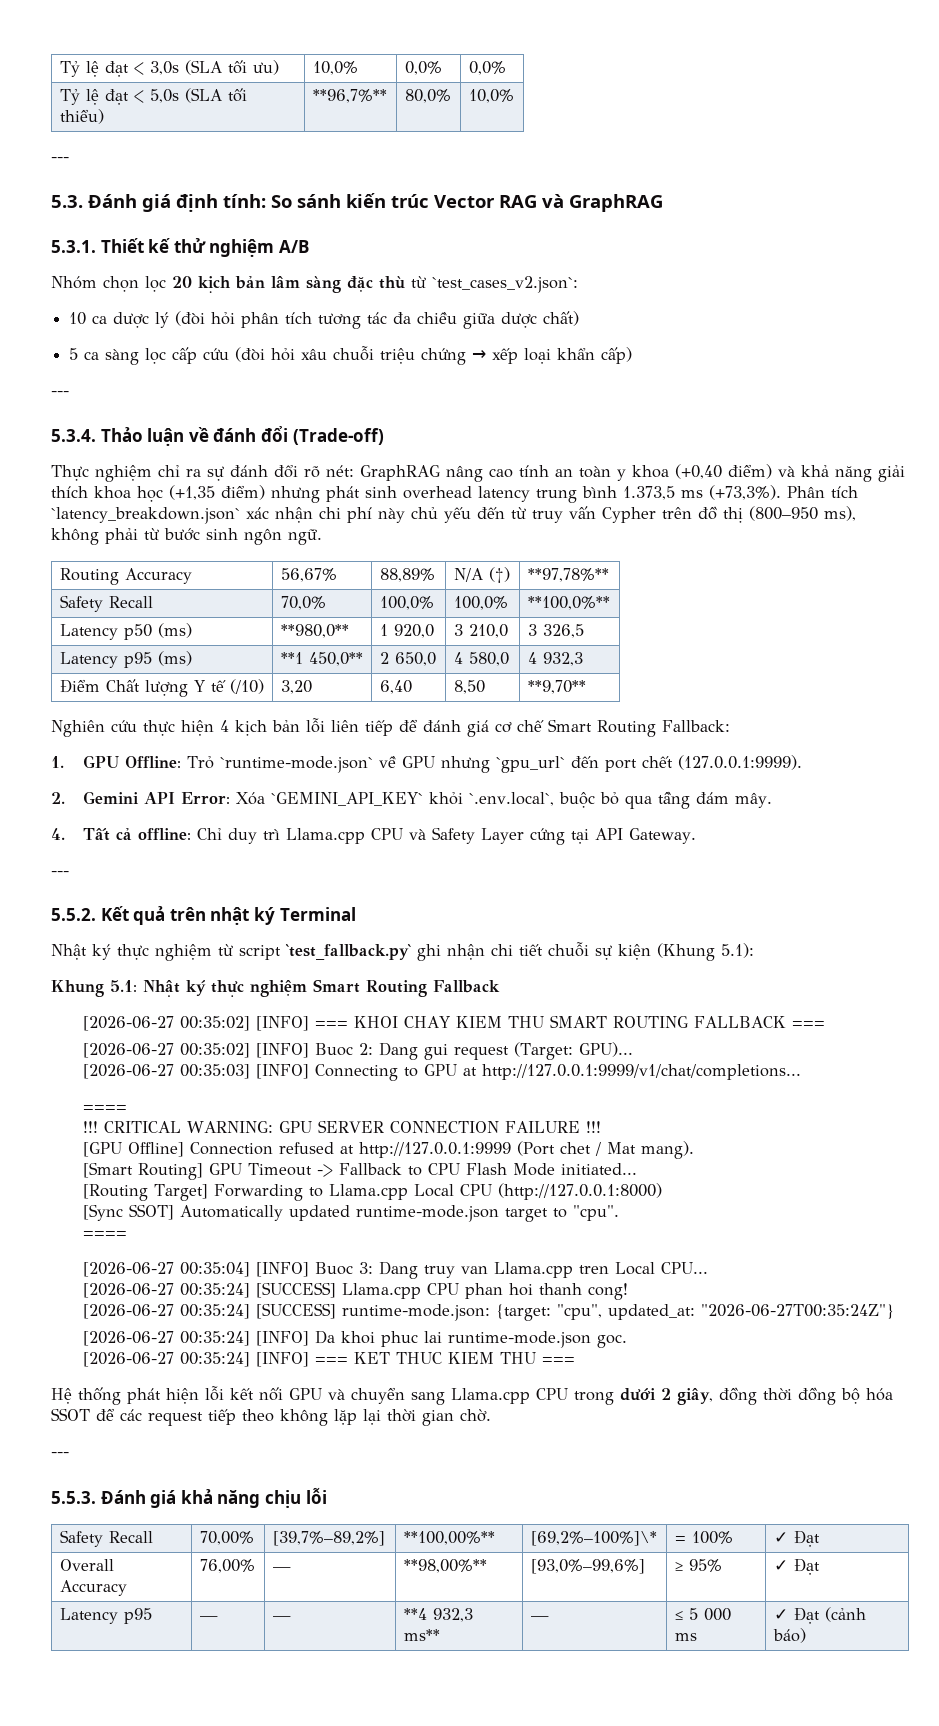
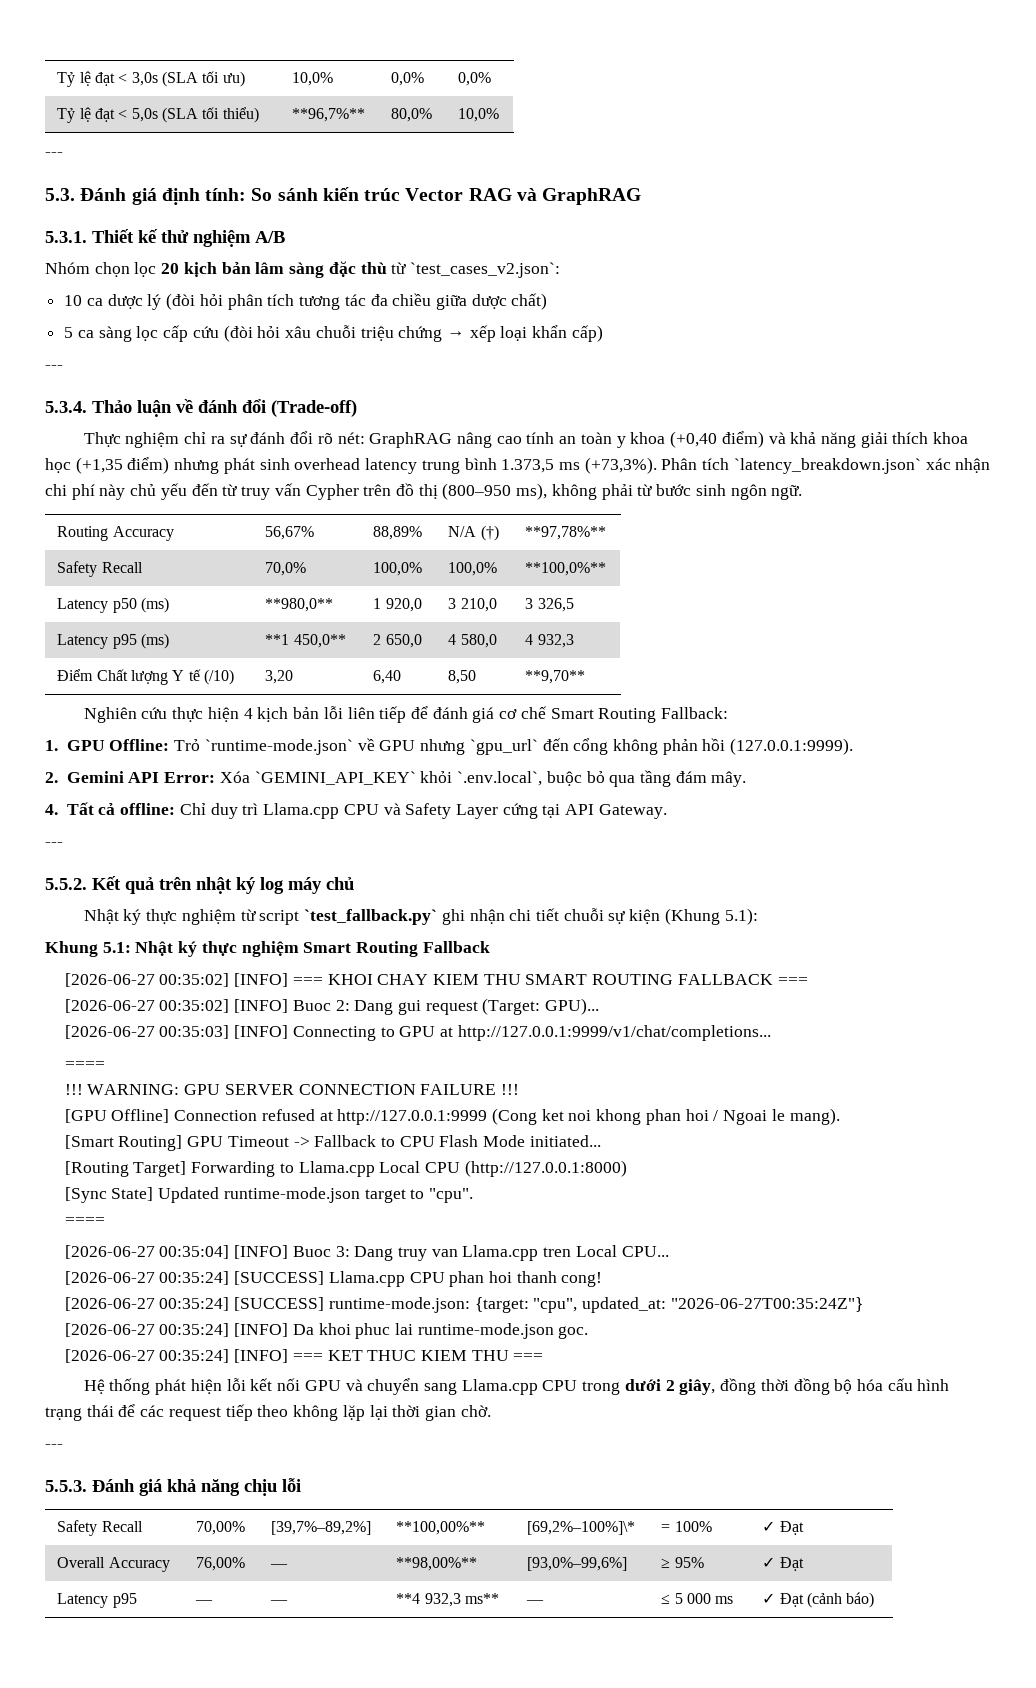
[605,756,674,772] port chết -> [573,738,726,755] cổng không phản hồi
[279,907,356,921] Terminal -> [260,877,354,894] log máy chủ
[104,1121,182,1133] CRITICAL -> (83, 1089) none
[517,1141,637,1156] (Port chet / Mat -> [492,1108,785,1125] (Cong ket noi khong phan hoi / Ngoai le
[129,1204,351,1221] SSOT] Automatically updated -> [111,1187,220,1203] State] Updated
[51,1408,90,1421] SSOT -> [887,1378,950,1391] [45,1405,114,1421] cấu hình trạng thái

